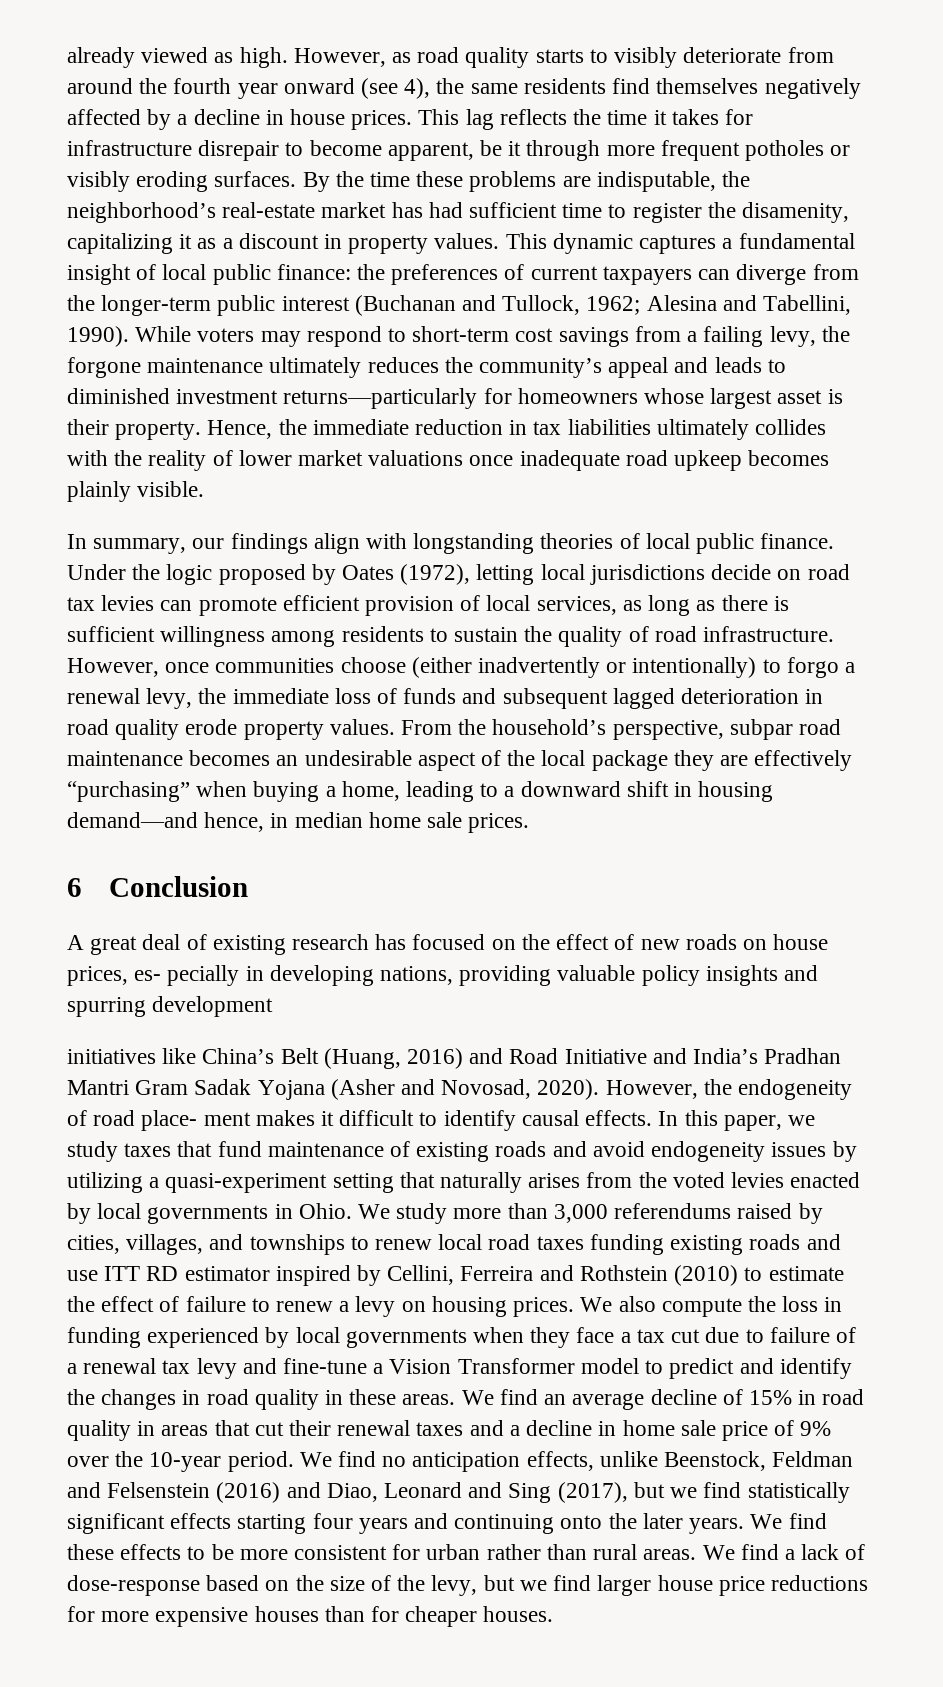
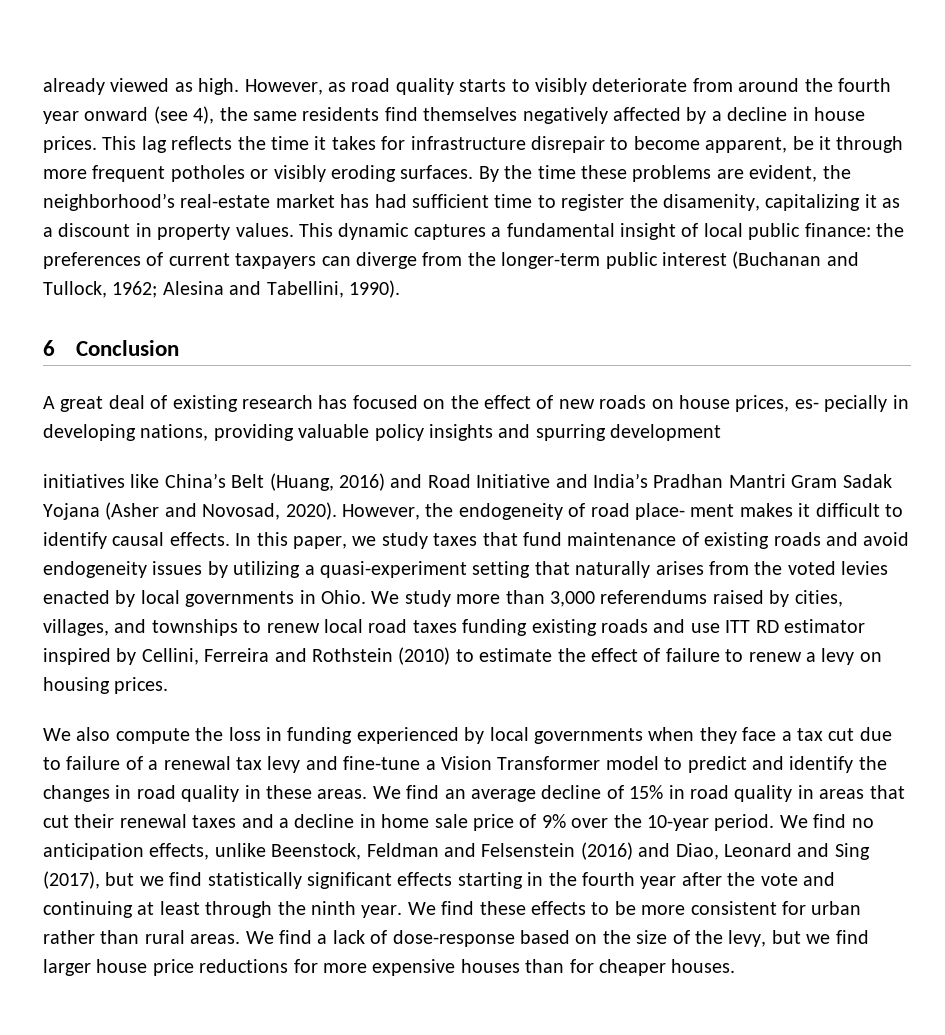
[596,171,716,192] indisputable, -> [749,165,818,182] evident,
[135,326,850,347] [67,357,786,378] [67,388,843,409] [67,419,827,440] [67,450,830,471] [67,481,205,502] [67,533,835,554] [67,564,850,585] [67,595,789,616] [67,626,835,647] [67,657,856,678] [67,688,824,709] [67,719,842,740] [67,750,853,771] [67,781,774,802] [67,812,530,833] While voters may respond to short-term cost savings from a failing levy, the forgone maintenance ultimately reduces the community’s appeal and leads to diminished investment returns—particularly for homeowners whose largest asset is their property. Hence, the immediate reduction in tax liabilities ultimately collides with the reality of lower market valuations once inadequate road upkeep becomes plainly visible. // In summary, our findings align with longstanding theories of local public finance. Under the logic proposed by Oates (1972), letting local jurisdictions decide on road tax levies can promote efficient provision of local services, as long as there is sufficient willingness among residents to sustain the quality of road infrastructure. However, once communities choose (either inadvertently or intentionally) to forgo a renewal levy, the immediate loss of funds and subsequent lagged deterioration in road quality erode property values. From the household’s perspective, subpar road maintenance becomes an undesirable aspect of the local package they are effectively “purchasing” when buying a home, leading to a downward shift in housing demand—and hence, in median home sale prices. -> (400, 289) none
(575, 1307) none -> (169, 685) //
[312,1513,745,1534] four years and continuing onto the later years. -> [527,872,835,889] [43,901,403,918] in the fourth year after the vote and continuing at least through the ninth year.

